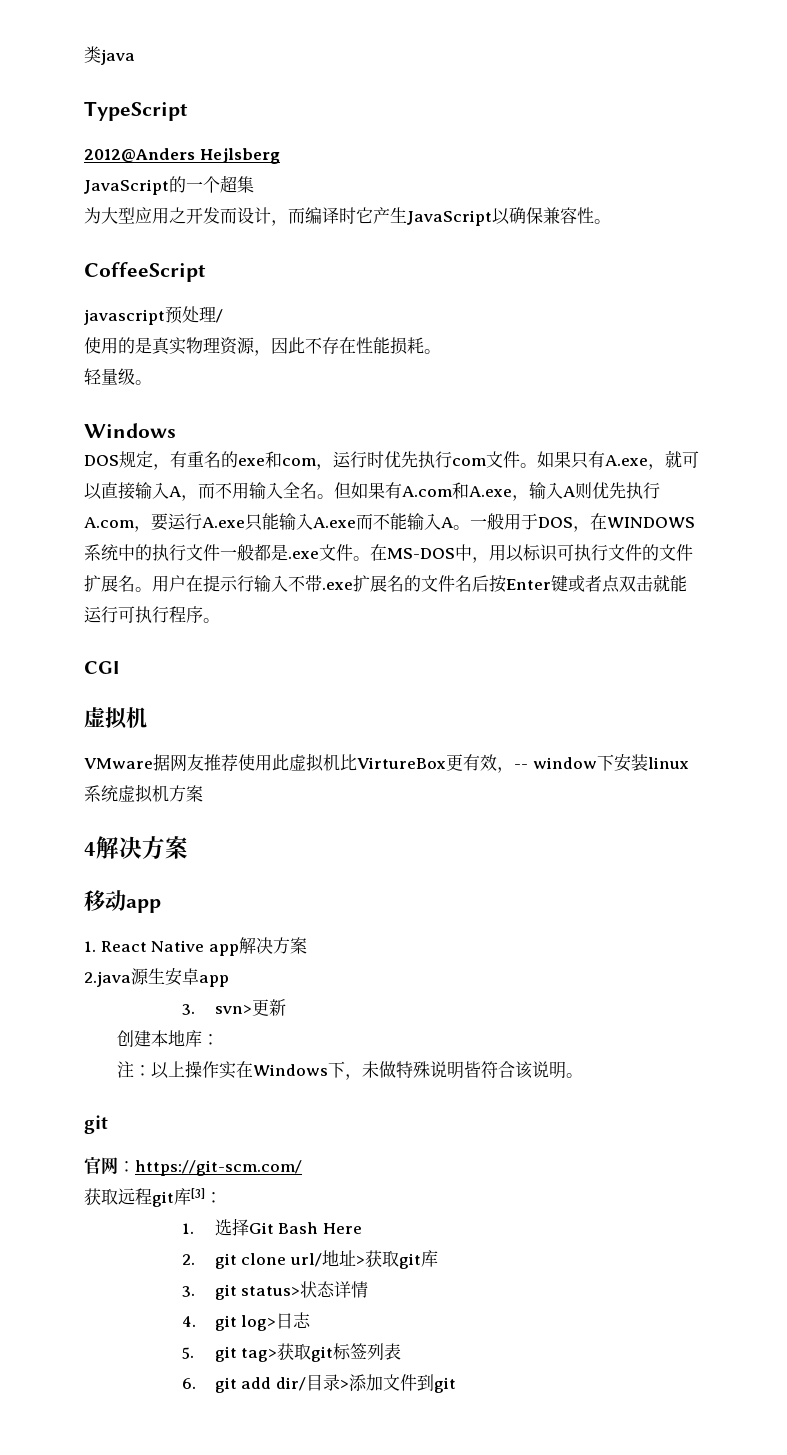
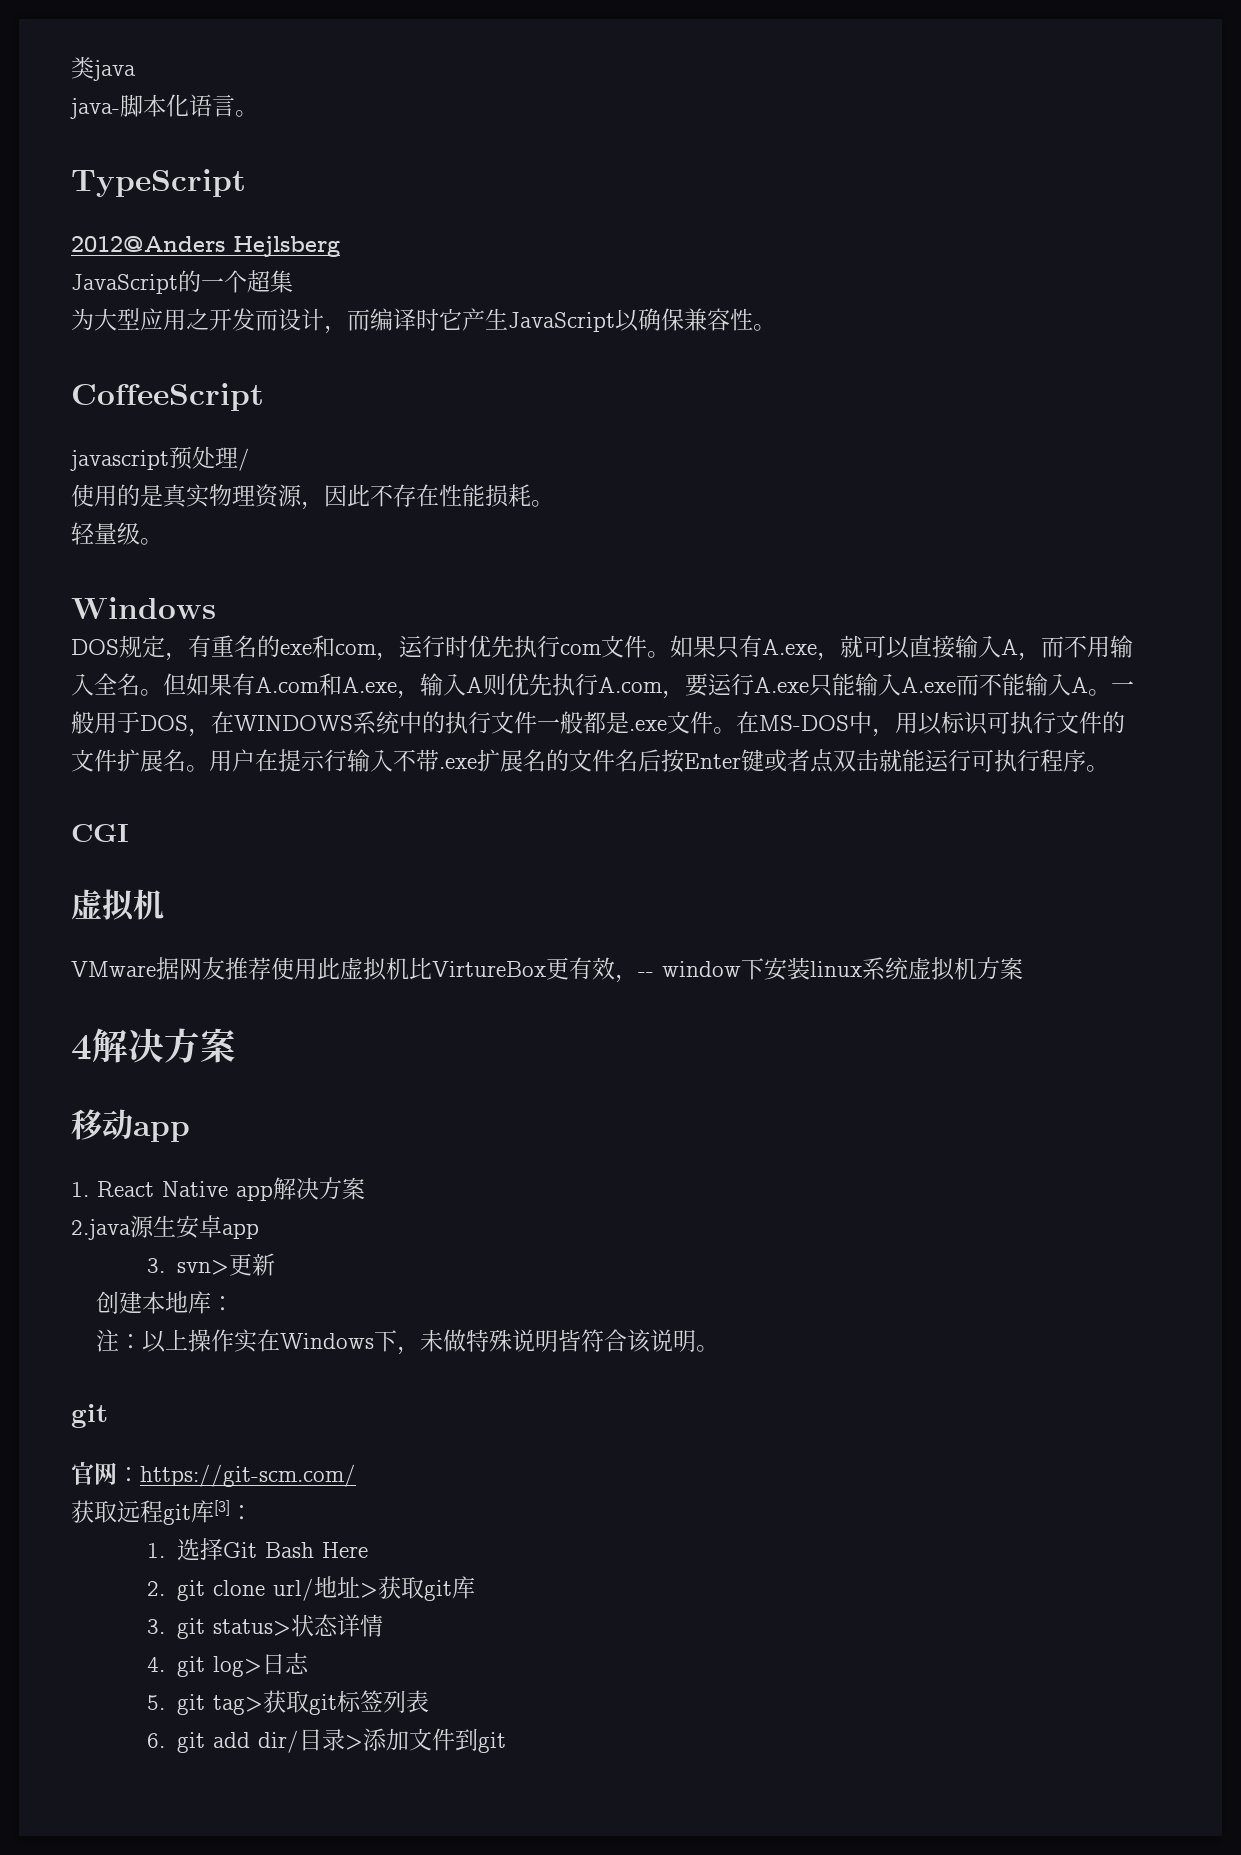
(135, 57) none -> [70,94,258,119] // java-脚本化语言。

